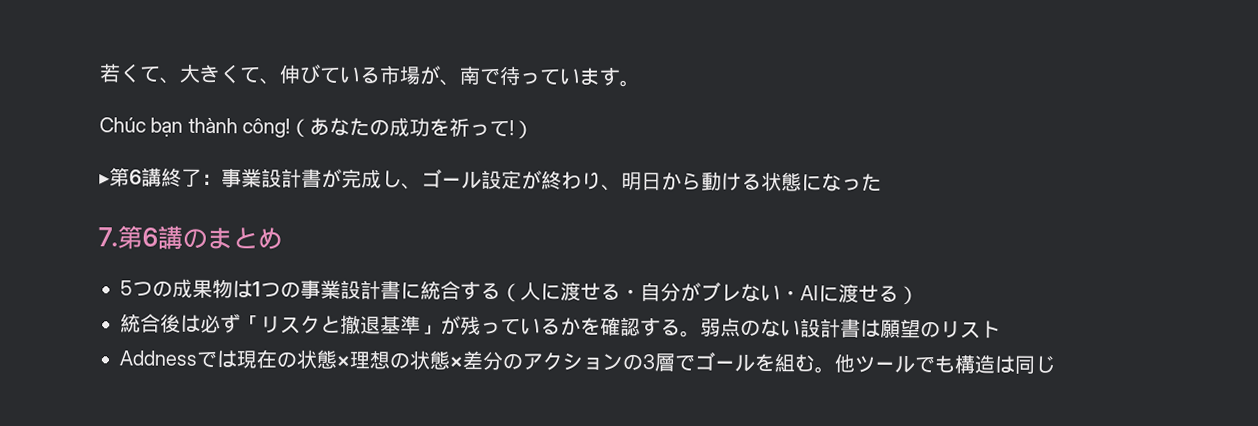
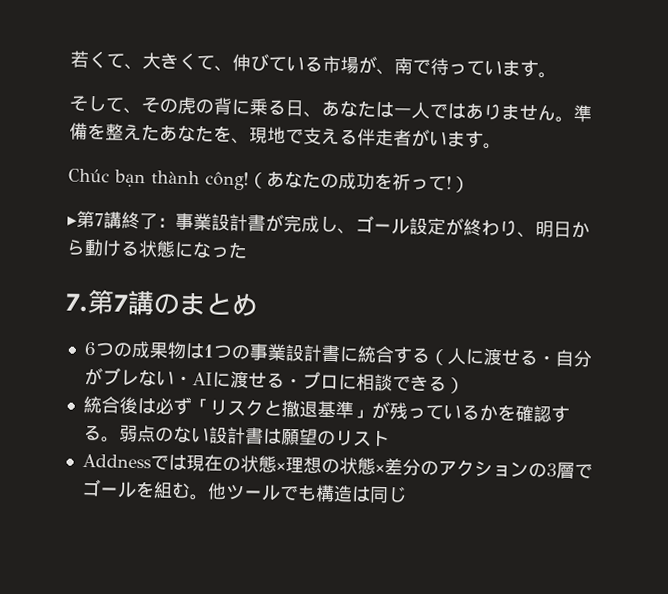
(640, 83) none -> [69,95,592,123] [69,122,502,150] // そして、その虎の背に乗る日、あなたは一人ではありません。準備を整えたあなたを、現地で支える伴走者がいます。
[129,169,142,185] 6 -> [94,213,104,227] 7
[142,227,158,247] 6 -> [113,294,129,312] 7
[120,280,133,296] 5 -> [83,341,97,356] 6
(899, 293) none -> [283,371,447,392] ・プロに相談できる

